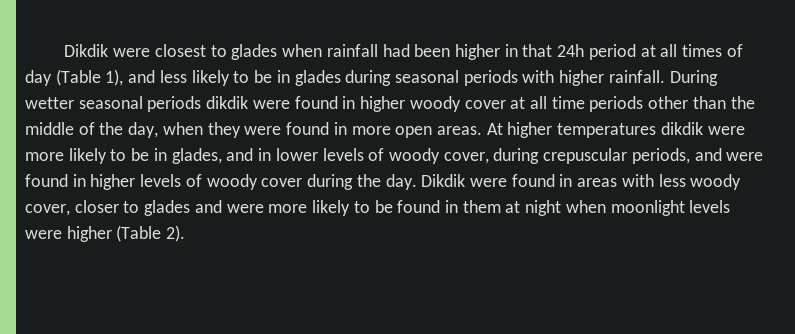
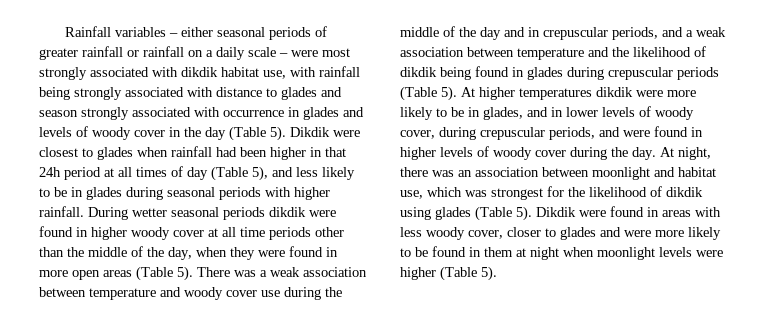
(64, 50) none -> [64,26,327,40] [39,46,350,60] [39,66,360,80] [39,87,342,100] [39,107,364,120] [39,126,286,141] Rainfall variables – either seasonal periods of greater rainfall or rainfall on a daily scale – were most strongly associated with dikdik habitat use, with rainfall being strongly associated with distance to glades and season strongly associated with occurrence in glades and levels of woody cover in the day (Table 5).
[105,69,124,86] 1), -> [252,166,268,181] 5),
[436,126,482,135] areas. -> [103,266,367,281] [39,287,342,300] [400,26,726,40] [400,46,706,60] [400,66,719,80] [400,86,457,101] areas (Table 5). There was a weak association between temperature and woody cover use during the middle of the day and in crepuscular periods, and a weak association between temperature and the likelihood of dikdik being found in glades during crepuscular periods (Table 5).
(417, 182) none -> [660,147,711,160] [400,167,716,180] [400,186,703,200] [400,206,532,221] At night, there was an association between moonlight and habitat use, which was strongest for the likelihood of dikdik using glades (Table 5).
[166,225,186,242] 2). -> [481,266,497,281] 5).

